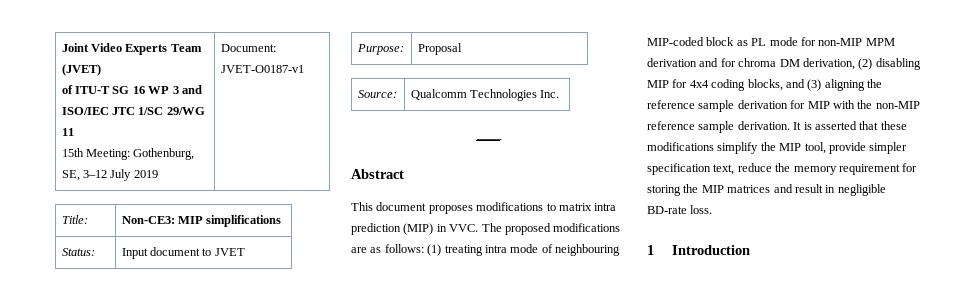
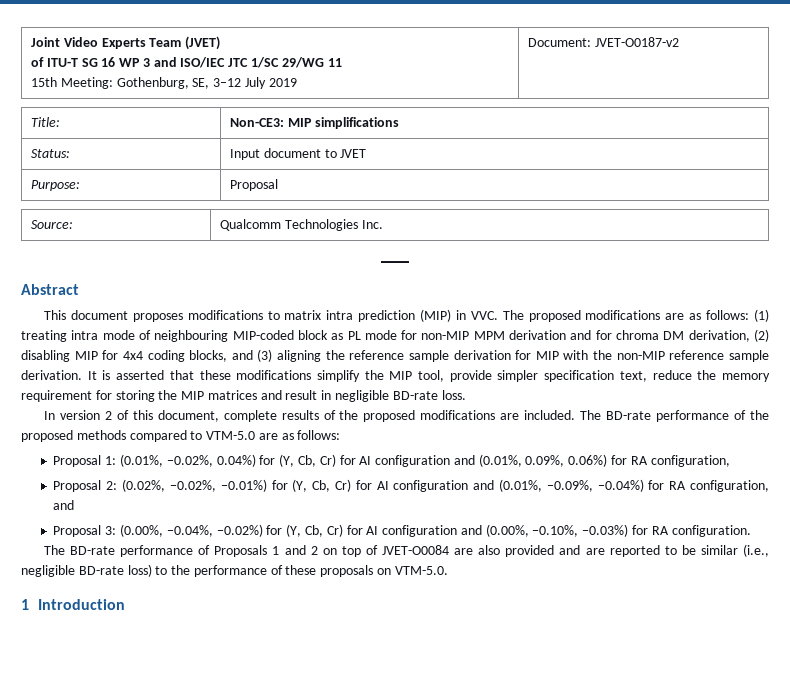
[220,65,304,73] JVET-O0187-v1 -> [594,37,679,47] JVET-O0187-v2
(713, 209) none -> [43,410,770,422] [21,430,341,442] [53,454,730,467] [53,479,769,492] [53,500,75,510] [53,524,751,537] [43,544,770,557] [21,564,448,577] // In version 2 of this document, complete results of the proposed modifications are included. The BD-rate performance of the proposed methods compared to VTM-5.0 are as follows: // Proposal 1: (0.01%, −0.02%, 0.04%) for (Y, Cb, Cr) for AI configuration and (0.01%, 0.09%, 0.06%) for RA configuration, // Proposal 2: (0.02%, −0.02%, −0.01%) for (Y, Cb, Cr) for AI configuration and (0.01%, −0.09%, −0.04%) for RA configuration, and // Proposal 3: (0.00%, −0.04%, −0.02%) for (Y, Cb, Cr) for AI configuration and (0.00%, −0.10%, −0.03%) for RA configuration. // The BD-rate performance of Proposals 1 and 2 on top of JVET-O0084 are also provided and are reported to be similar (i.e., negligible BD-rate loss) to the performance of these proposals on VTM-5.0.

